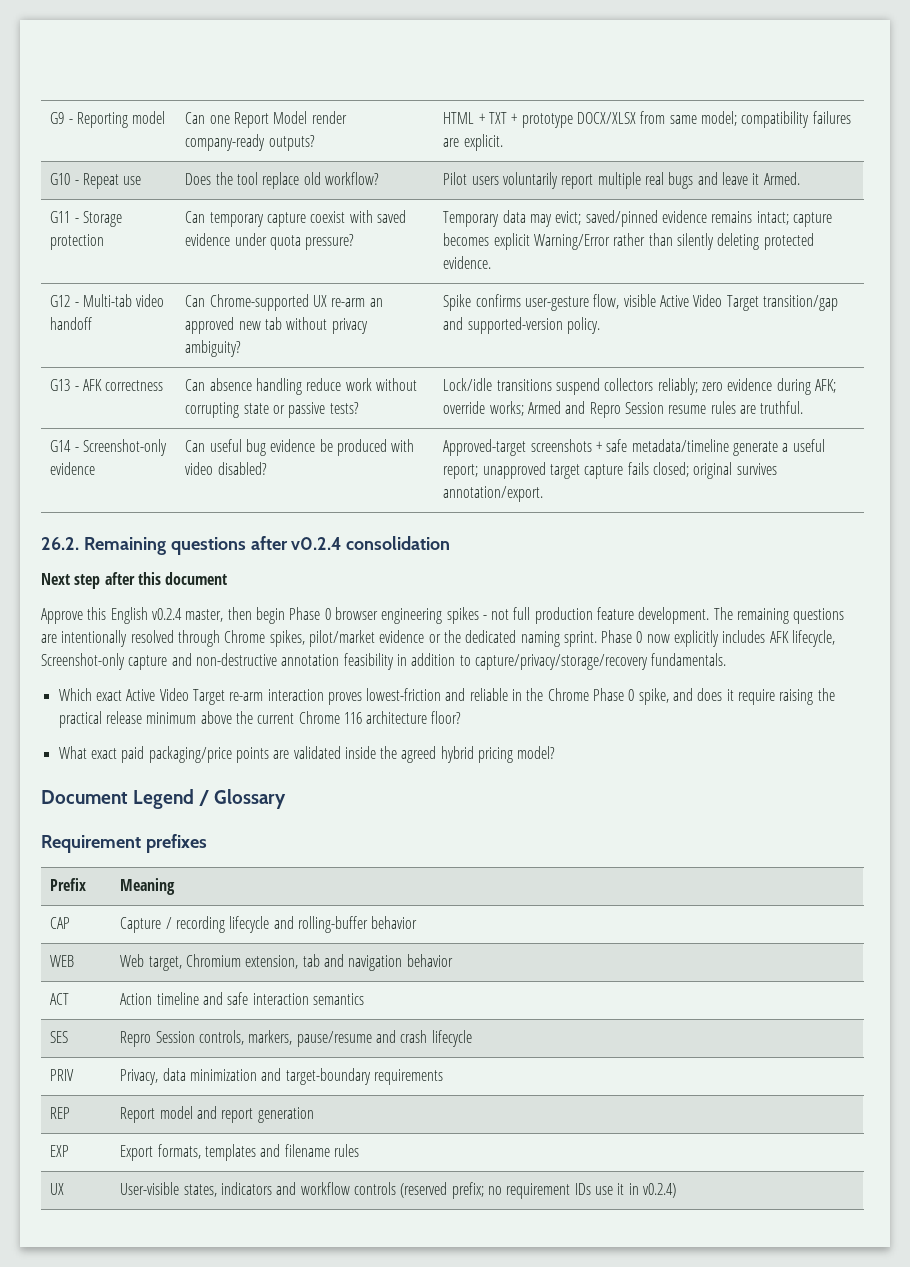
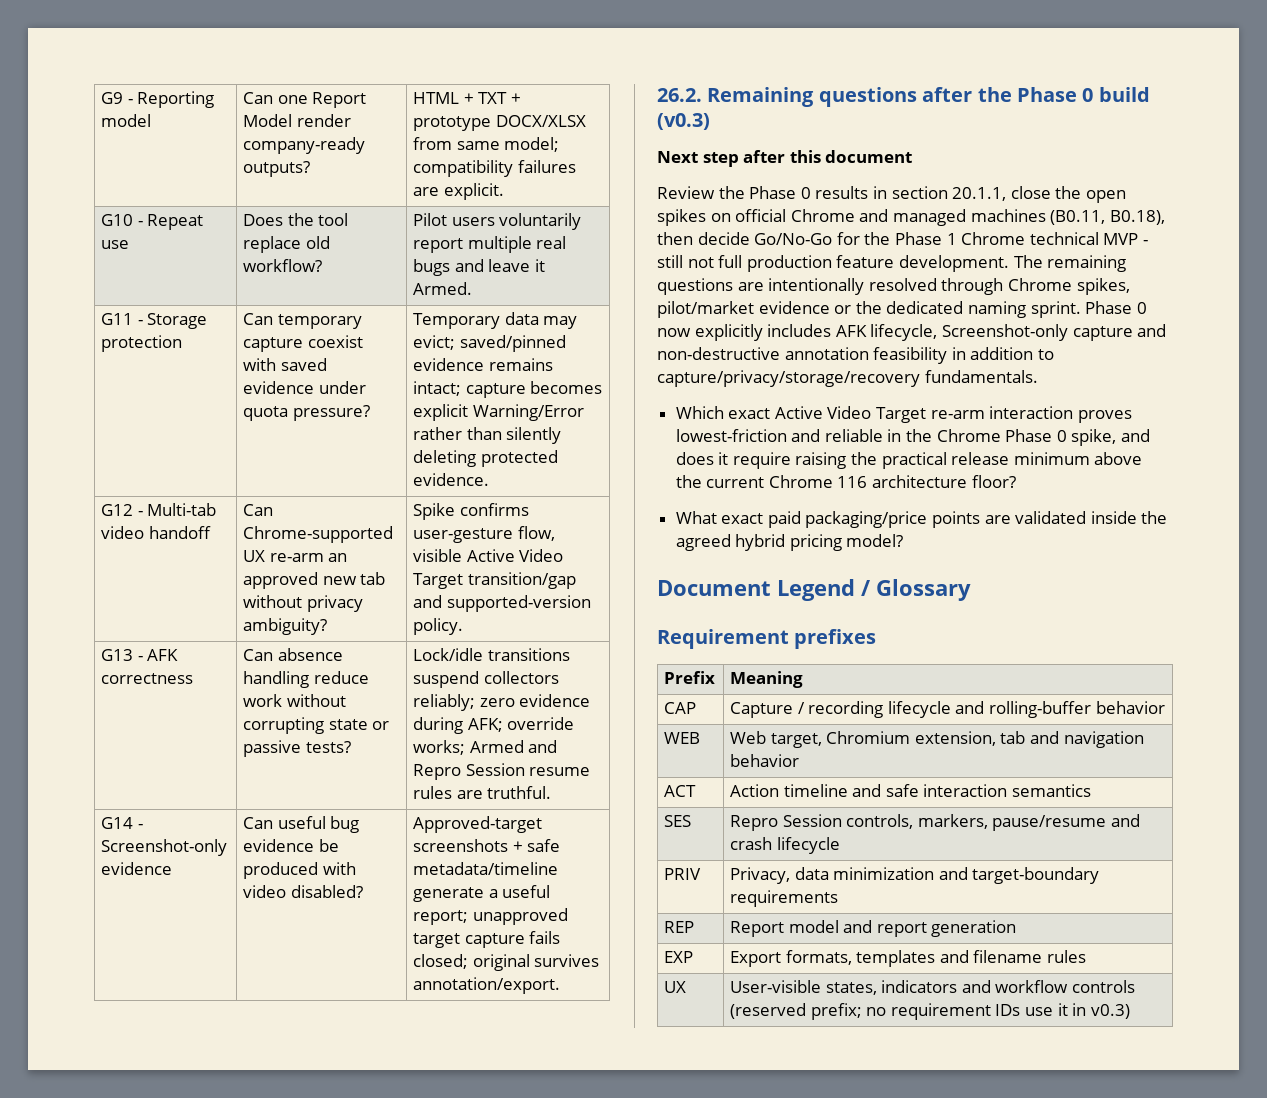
[291,536,451,550] v0.2.4 consolidation -> [977,87,1150,102] [657,113,710,130] the Phase 0 build (v0.3)
[41,607,487,624] Approve this English v0.2.4 master, then begin Phase 0 browser engineering spikes - -> [657,186,1126,203] [657,209,1165,226] [657,232,1148,245] [657,255,683,268] Review the Phase 0 results in section 20.1.1, close the open spikes on official Chrome and managed machines (B0.11, B0.18), then decide Go/No-Go for the Phase 1 Chrome technical MVP - still
[642,1183,676,1198] v0.2.4) -> [1090,1004,1130,1019] v0.3)

